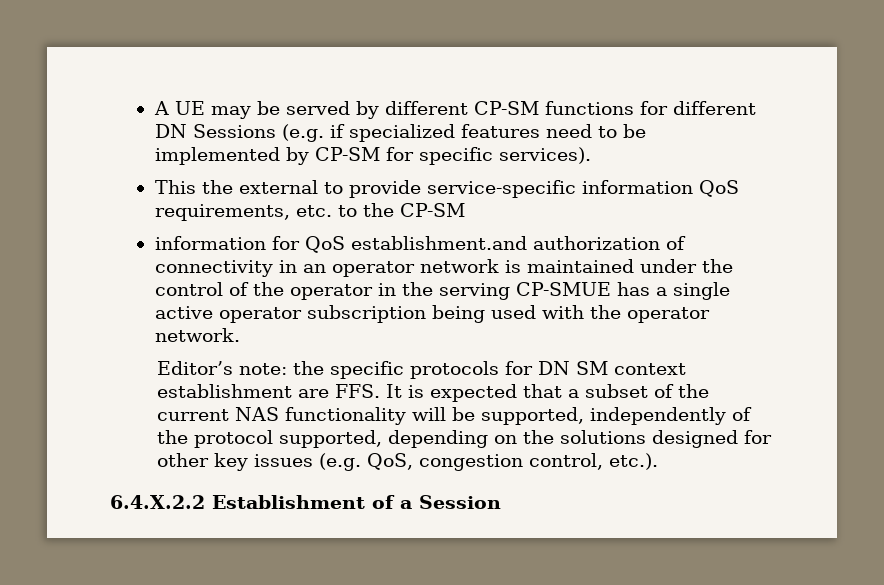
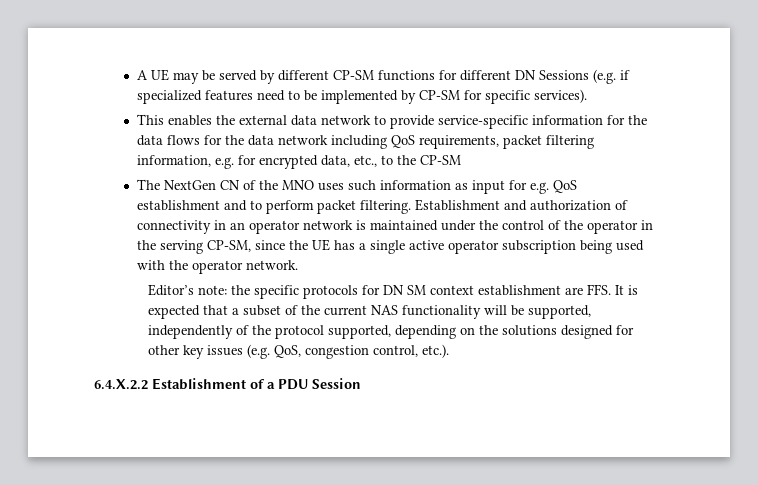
(196, 187) none -> [167,115,212,126] enables
(318, 187) none -> [290,115,371,126] data network
[698,180,739,197] [154,203,466,221] [154,236,527,253] QoS requirements, etc. to the CP-SM // information for QoS establishment.and -> [606,115,647,125] [136,135,594,149] [136,155,461,169] [136,179,577,194] [136,199,527,214] for the data flows for the data network including QoS requirements, packet filtering information, e.g. for encrypted data, etc., to the CP-SM // The NextGen CN of the MNO uses such information as input for e.g. QoS establishment and to perform packet filtering. Establishment and
[515,282,612,296] CP-SMUE -> [206,239,330,252] CP-SM, since the UE
(412, 504) none -> [278,379,308,390] PDU

